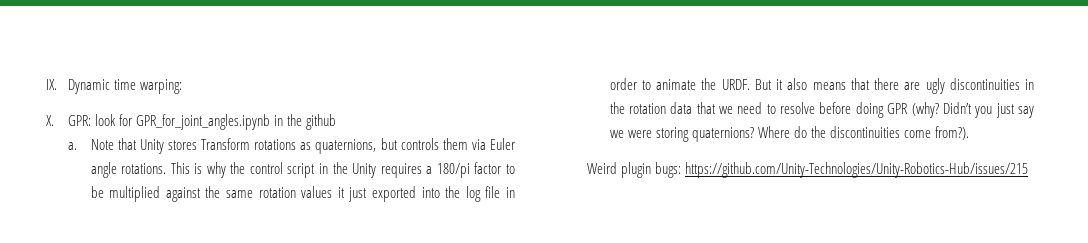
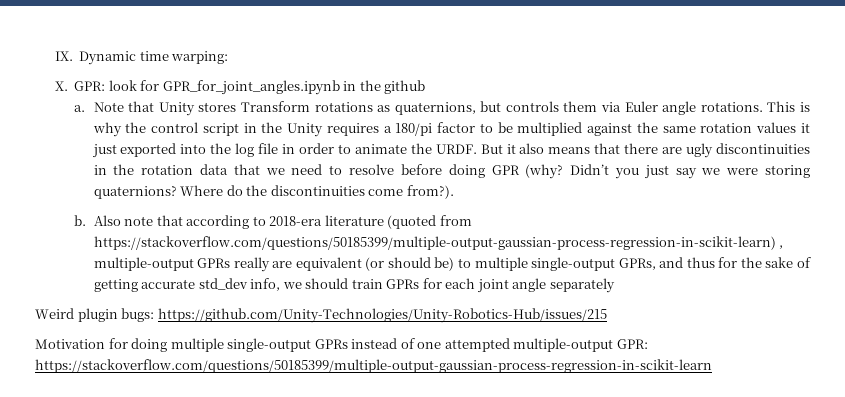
[587,162,1029,178] Weird plugin bugs: https://github.com/Unity-Technologies/Unity-Robotics-Hub/issues/215 -> [74,215,472,229] [93,236,784,250] [93,257,811,272] [93,278,615,293] [35,308,607,323] [35,338,648,352] [35,359,712,373] b. Also note that according to 2018-era literature (quoted from https://stackoverflow.com/questions/50185399/multiple-output-gaussian-process-regression-in-scikit-learn) , multiple-output GPRs really are equivalent (or should be) to multiple single-output GPRs, and thus for the sake of getting accurate std_dev info, we should train GPRs for each joint angle separately // Weird plugin bugs: https://github.com/Unity-Technologies/Unity-Robotics-Hub/issues/215 // Motivation for doing multiple single-output GPRs instead of one attempted multiple-output GPR: https://stackoverflow.com/questions/50185399/multiple-output-gaussian-process-regression-in-scikit-learn

